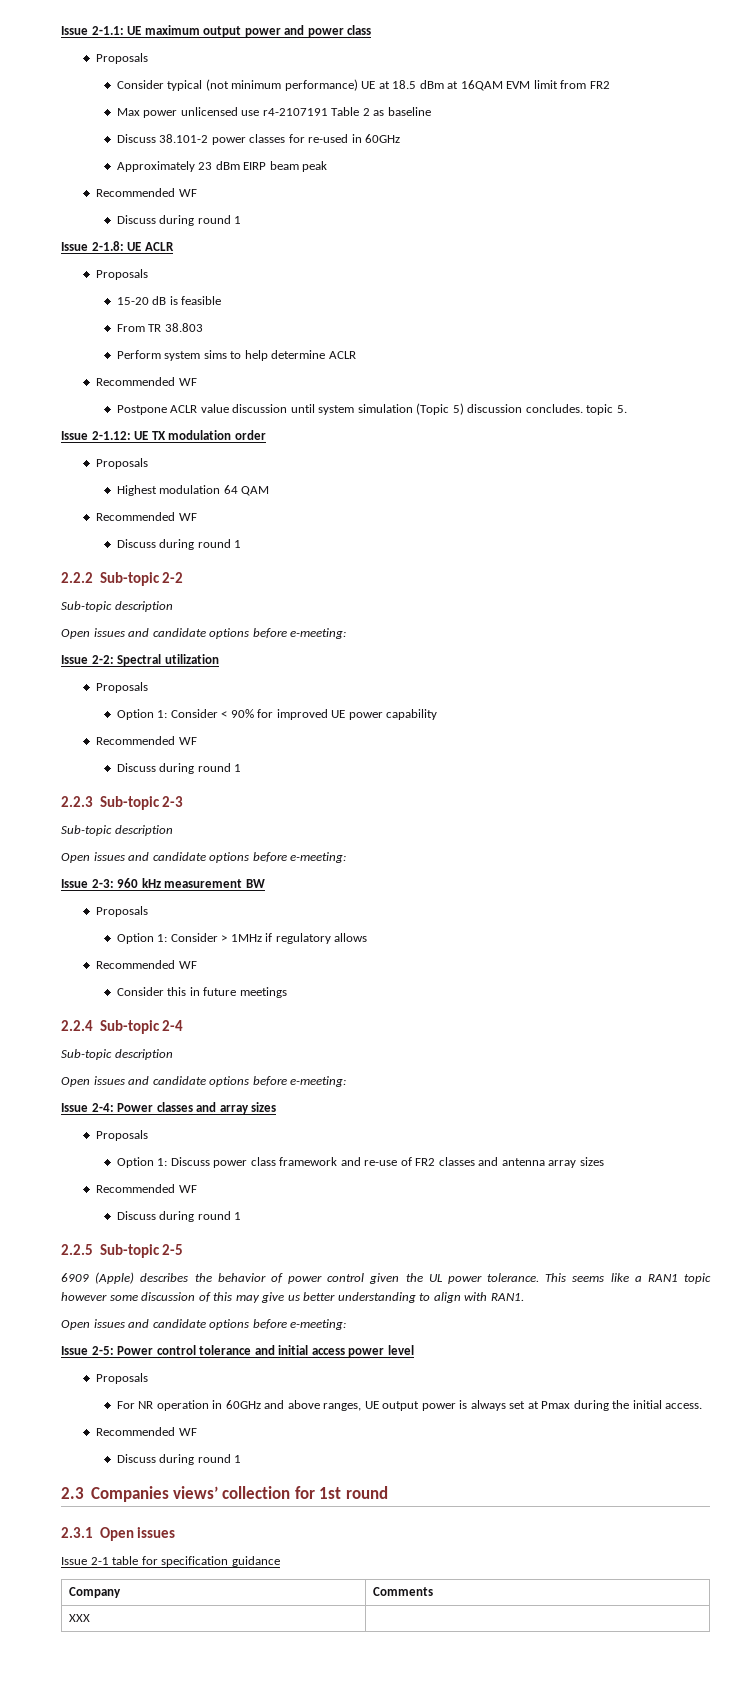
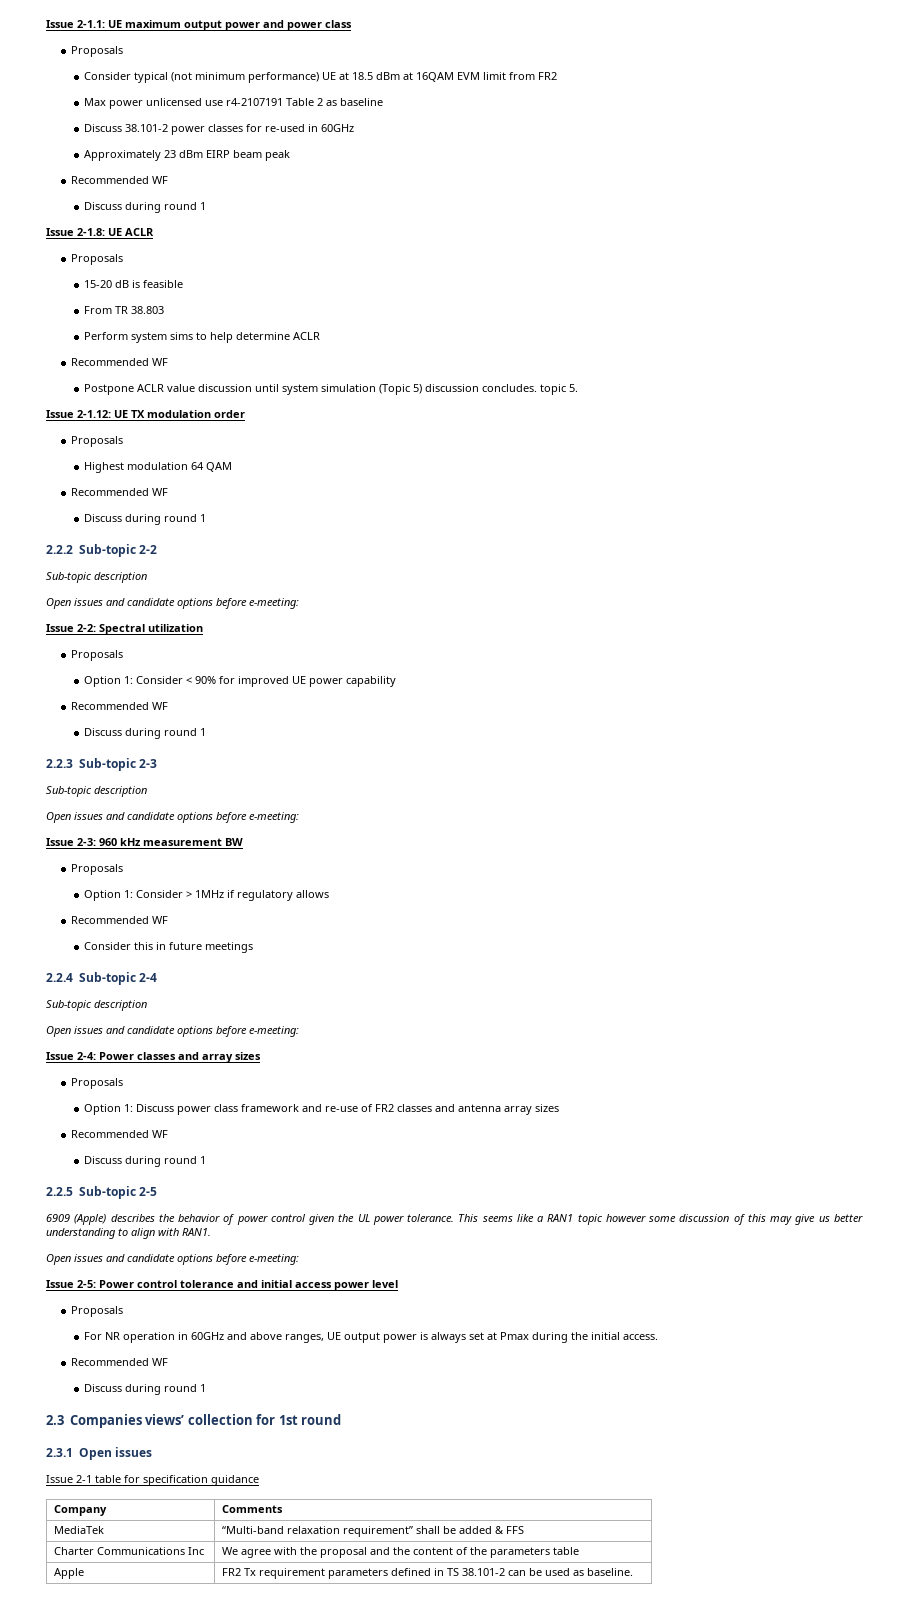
[69,1614,91,1622] XXX | -> [53,1526,104,1534] [221,1526,524,1537] [53,1547,204,1555] [221,1547,579,1558] [53,1568,84,1579] [221,1568,633,1579] MediaTek | “Multi-band relaxation requirement” shall be added & FFS // Charter Communications Inc | We agree with the proposal and the content of the parameters table // Apple | FR2 Tx requirement parameters defined in TS 38.101-2 can be used as baseline.

